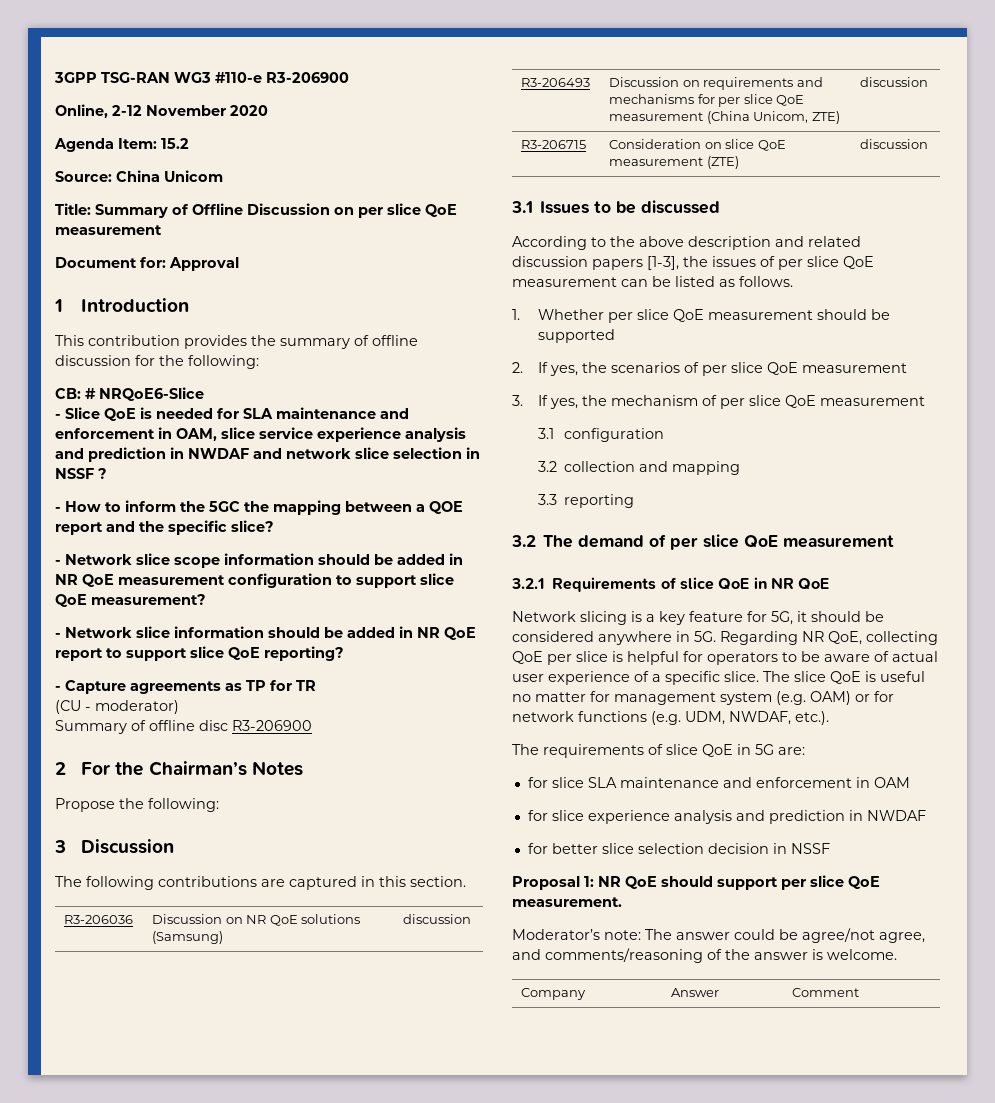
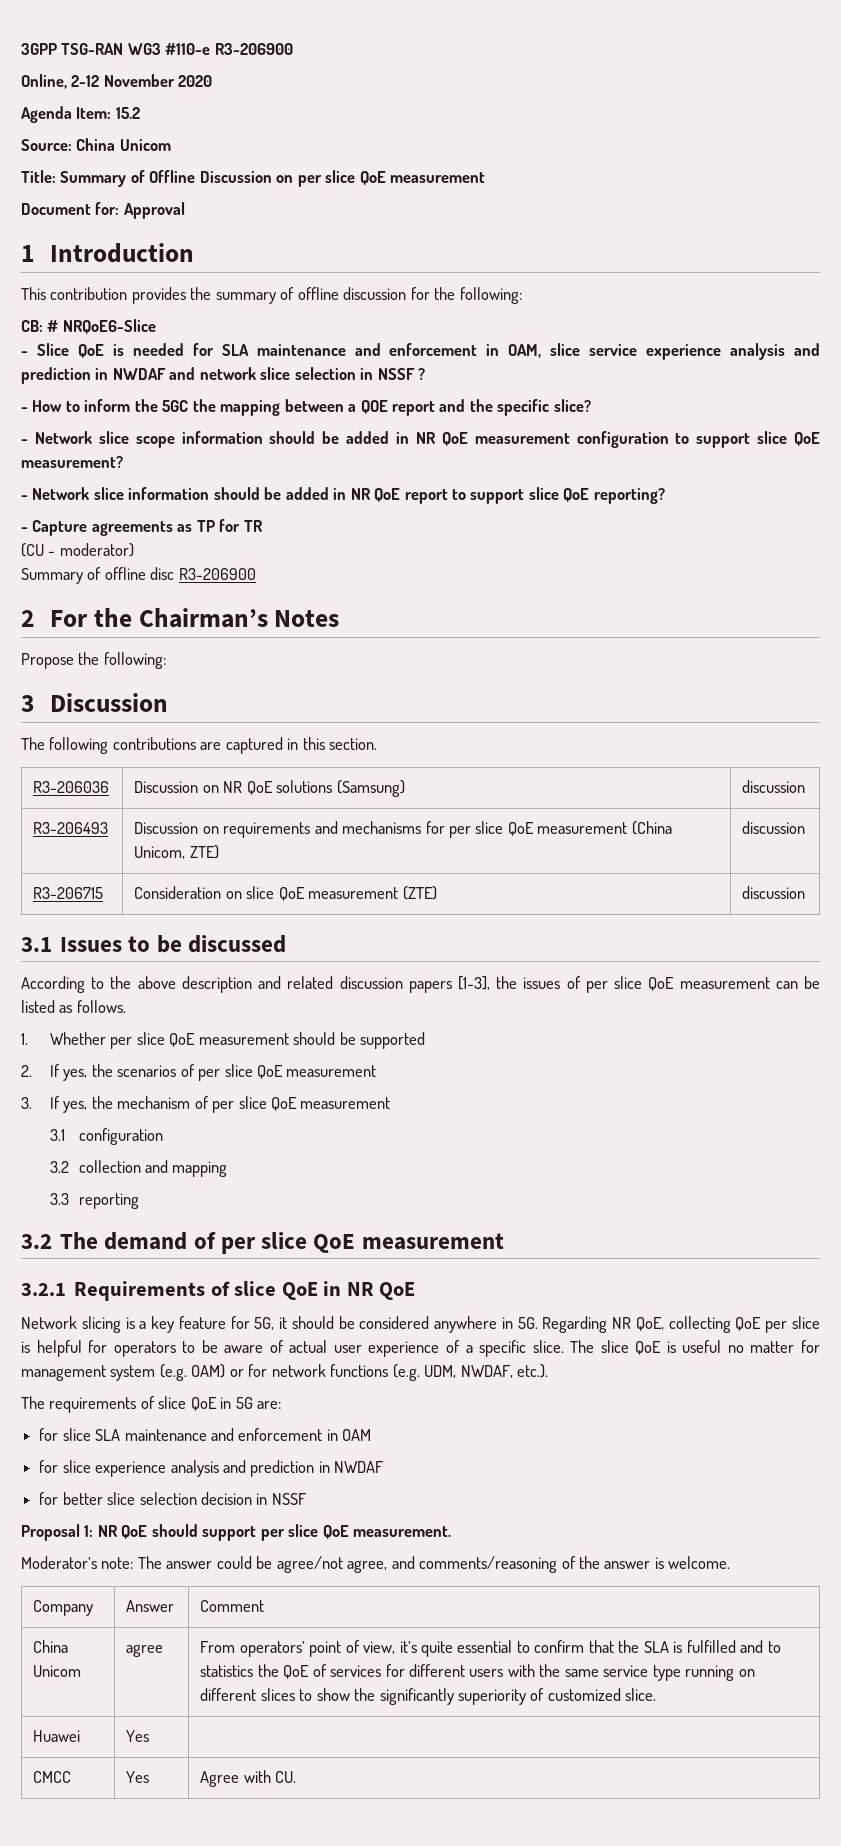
(860, 992) none -> [33,1640,69,1653] [33,1665,82,1677] [126,1644,164,1657] [200,1640,781,1657] [200,1664,755,1681] [200,1688,657,1705] [33,1730,81,1742] [126,1730,150,1742] [33,1771,72,1783] [126,1771,150,1783] [200,1770,297,1787] // China Unicom | agree | From operators’ point of view, it’s quite essential to confirm that the SLA is fulfilled and to statistics the QoE of services for different users with the same service type running on different slices to show the significantly superiority of customized slice. // Huawei | Yes | // CMCC | Yes | Agree with CU.

